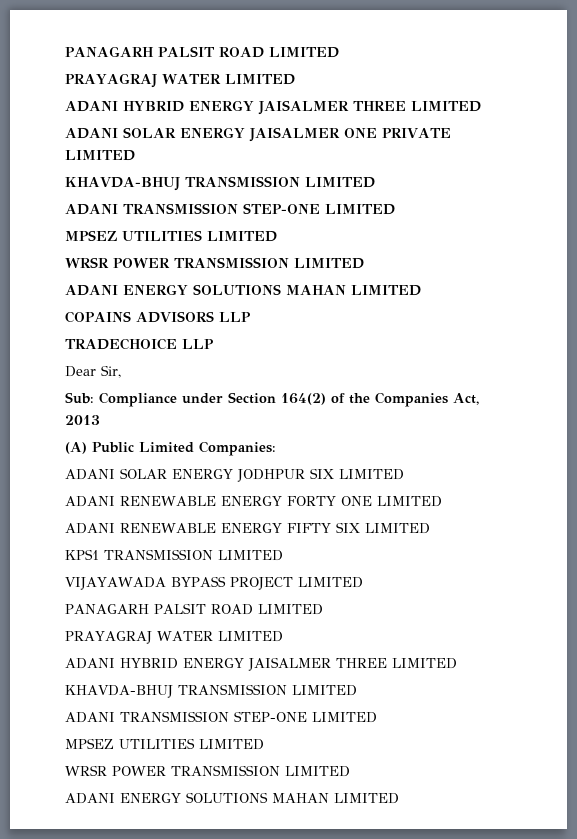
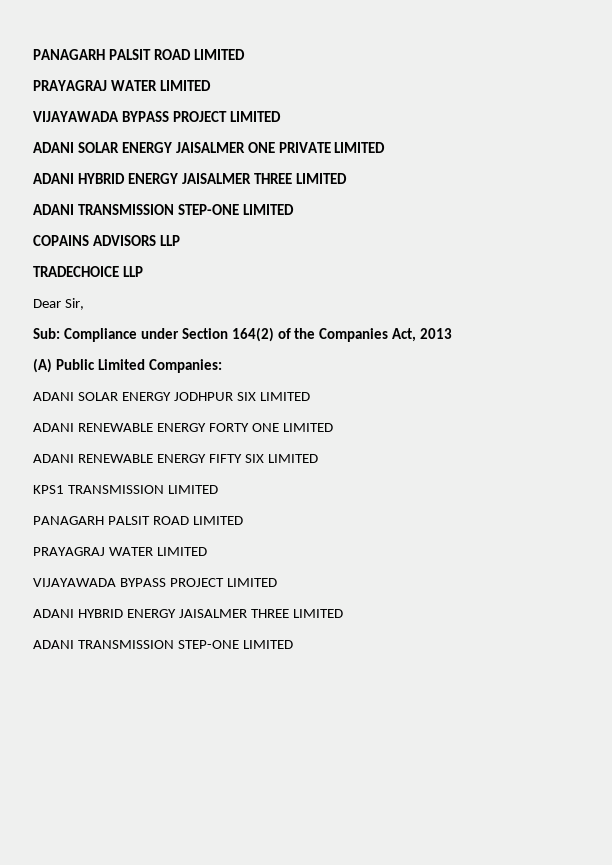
[65,46,339,58] [65,73,295,88] [65,100,481,115] [65,127,451,142] [65,150,135,161] [65,176,375,191] [65,203,395,215] [65,230,277,242] [65,257,364,269] [65,284,346,296] PANAGARH PALSIT ROAD LIMITED // PRAYAGRAJ WATER LIMITED // ADANI HYBRID ENERGY JAISALMER THREE LIMITED // ADANI SOLAR ENERGY JAISALMER ONE PRIVATE LIMITED // KHAVDA-BHUJ TRANSMISSION LIMITED // ADANI TRANSMISSION STEP-ONE LIMITED // MPSEZ UTILITIES LIMITED // WRSR POWER TRANSMISSION LIMITED // ADANI ENERGY SOLUTIONS MAHAN -> [33,49,245,60] [33,80,211,91] [33,111,281,122] [33,142,386,153] [33,173,347,184] [33,204,239,215] PANAGARH PALSIT ROAD LIMITED // PRAYAGRAJ WATER LIMITED // VIJAYAWADA BYPASS PROJECT LIMITED // ADANI SOLAR ENERGY JAISALMER ONE PRIVATE LIMITED // ADANI HYBRID ENERGY JAISALMER THREE LIMITED // ADANI TRANSMISSION STEP-ONE
[65,576,363,590] [65,603,323,615] [65,631,283,644] [65,657,457,671] [65,684,357,698] [65,711,377,723] [65,738,264,750] [65,765,350,777] [65,792,399,804] // VIJAYAWADA BYPASS PROJECT LIMITED // PANAGARH PALSIT ROAD LIMITED // PRAYAGRAJ WATER LIMITED // ADANI HYBRID ENERGY JAISALMER THREE LIMITED // KHAVDA-BHUJ TRANSMISSION LIMITED // ADANI TRANSMISSION STEP-ONE LIMITED // MPSEZ UTILITIES LIMITED // WRSR POWER TRANSMISSION LIMITED // ADANI ENERGY SOLUTIONS MAHAN LIMITED -> [33,516,243,525] [33,547,207,556] [33,578,277,587] [33,609,343,618] [33,640,293,649] // PANAGARH PALSIT ROAD LIMITED // PRAYAGRAJ WATER LIMITED // VIJAYAWADA BYPASS PROJECT LIMITED // ADANI HYBRID ENERGY JAISALMER THREE LIMITED // ADANI TRANSMISSION STEP-ONE LIMITED

